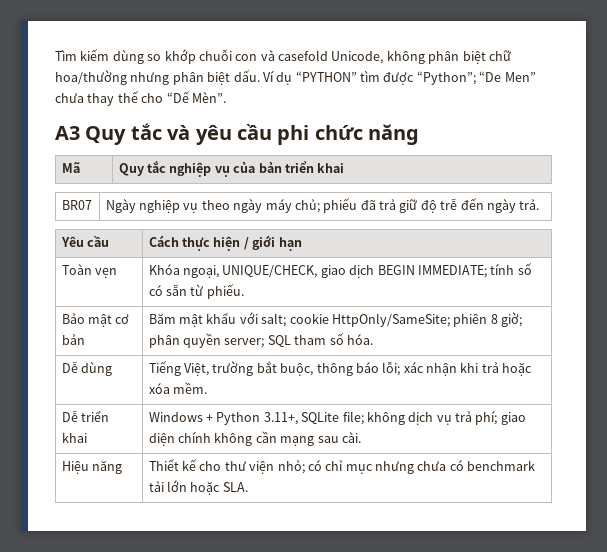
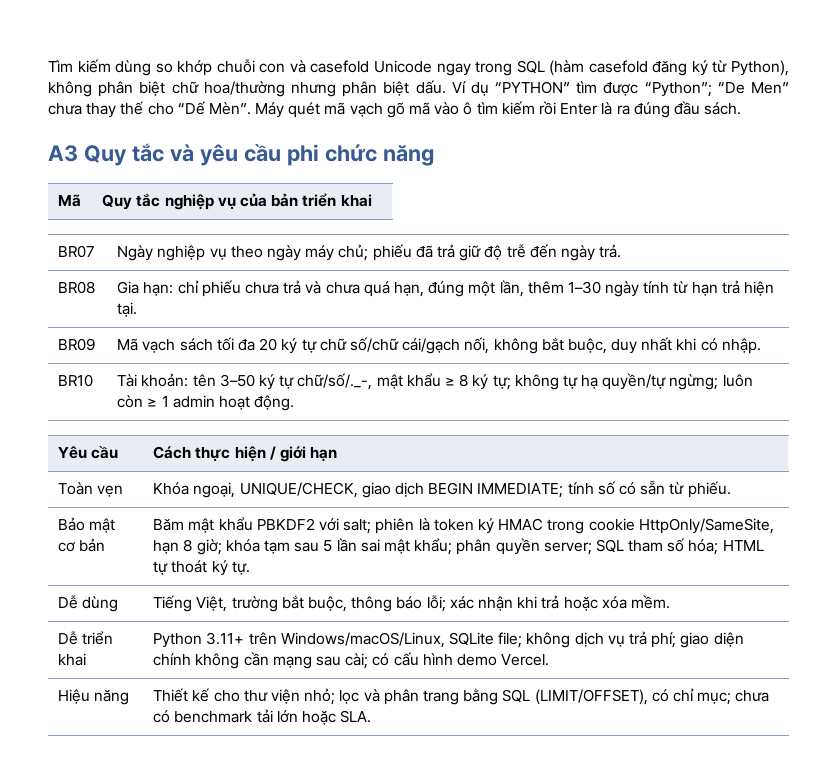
[331,51,384,64] Unicode, -> [373,60,789,76] Unicode ngay trong SQL (hàm casefold đăng ký từ Python),
(226, 97) none -> [255,101,742,118] Máy quét mã vạch gõ mã vào ô tìm kiếm rồi Enter là ra đúng đầu sách.
(540, 204) none -> [58,281,96,294] [117,280,774,297] [117,302,138,317] [58,338,97,351] [117,337,761,354] [58,374,94,387] [117,373,753,390] [117,395,295,411] // BR08 | Gia hạn: chỉ phiếu chưa trả và chưa quá hạn, đúng một lần, thêm 1–30 ngày tính từ hạn trả hiện tại. // BR09 | Mã vạch sách tối đa 20 ký tự chữ số/chữ cái/gạch nối, không bắt buộc, duy nhất khi có nhập. // BR10 | Tài khoản: tên 3–50 ký tự chữ/số/._-, mật khẩu ≥ 8 ký tự; không tự hạ quyền/tự ngừng; luôn còn ≥ 1 admin hoạt động.
(237, 318) none -> [256,518,315,530] PBKDF2
[289,312,523,327] cookie HttpOnly/SameSite; phiên 8 giờ; -> [375,518,774,534] [153,538,453,555] phiên là token ký HMAC trong cookie HttpOnly/SameSite, hạn 8 giờ; khóa tạm sau 5 lần sai mật khẩu;
[346,334,373,345] hóa. -> [688,539,764,555] [153,560,250,576] hóa; HTML tự thoát ký tự.
[148,412,298,425] Windows + Python 3.11+, -> [153,632,445,648] Python 3.11+ trên Windows/macOS/Linux,
[341,432,361,443] cài. -> [345,652,550,669] cài; có cấu hình demo Vercel.
[307,460,415,474] có chỉ mục nhưng -> [339,688,732,705] lọc và phân trang bằng SQL (LIMIT/OFFSET), có chỉ mục;

